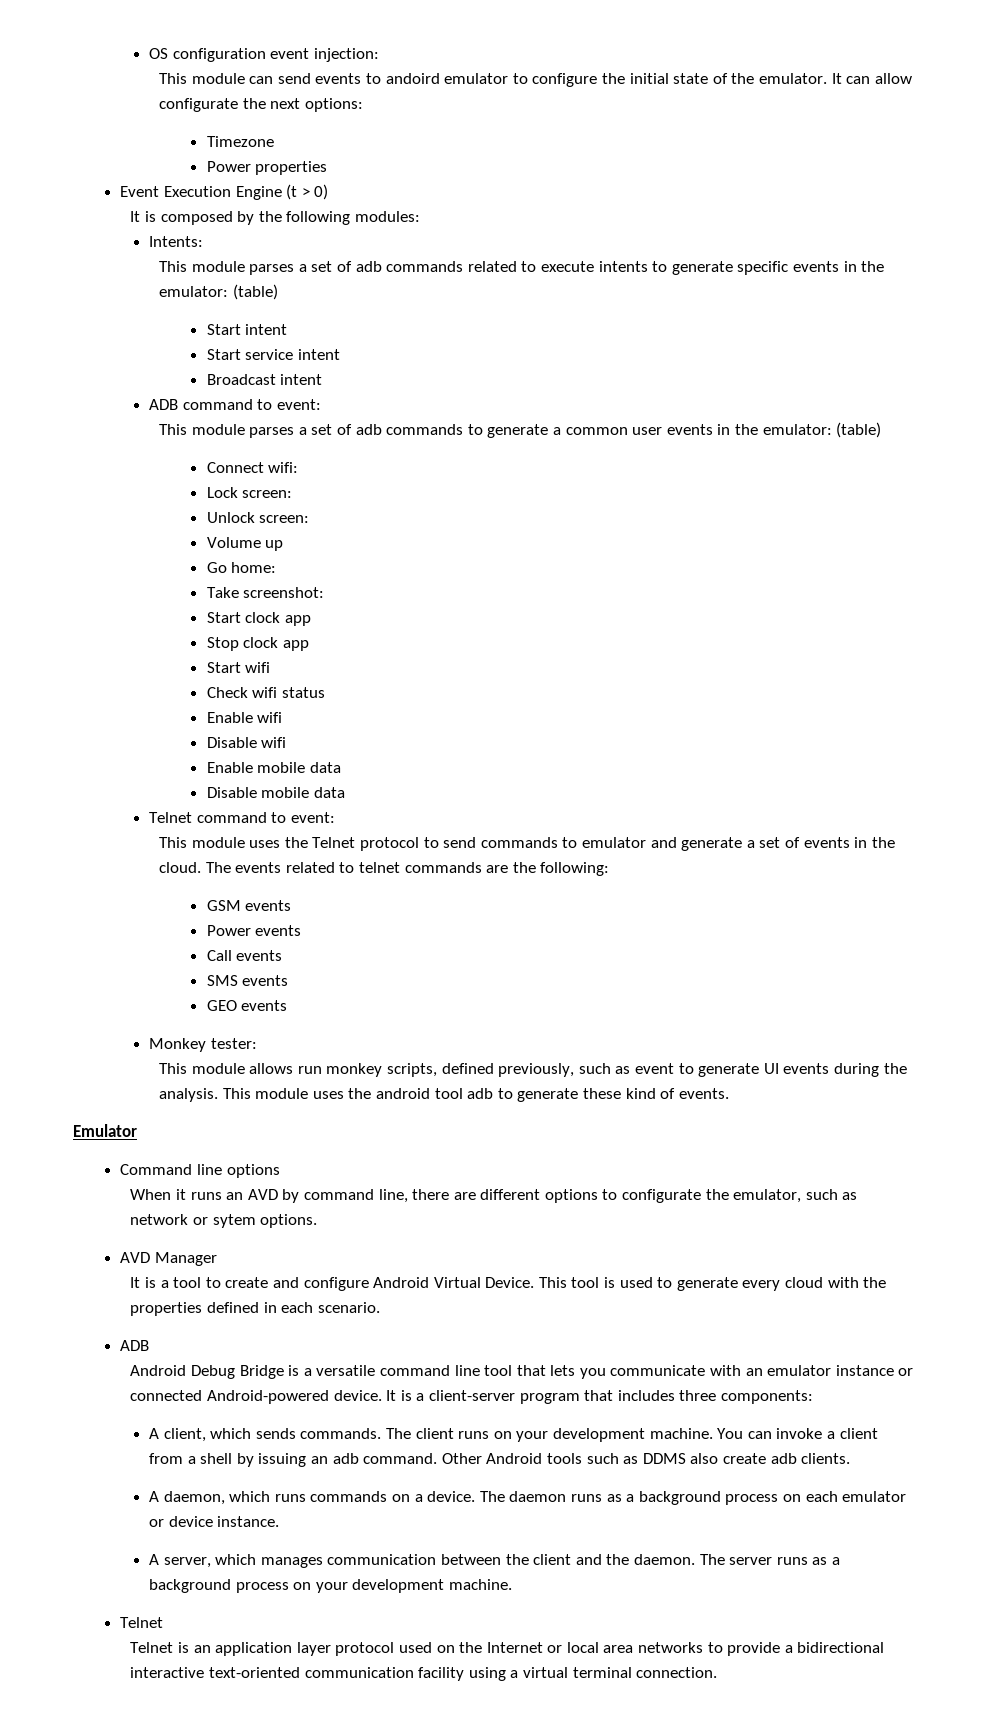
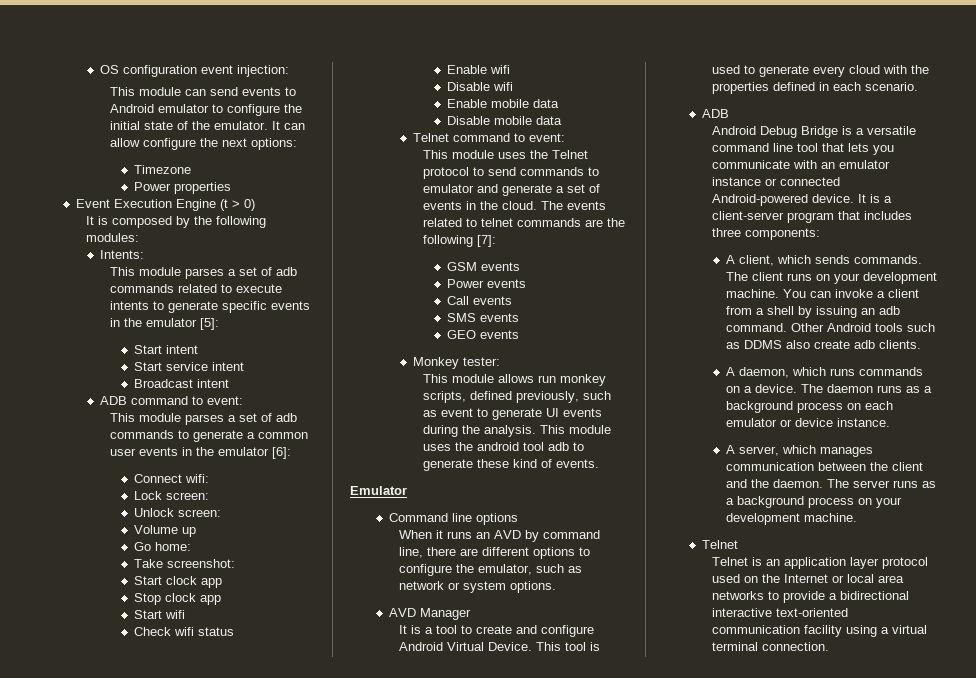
[385,73,440,84] andoird -> [109,104,154,113] Android
[159,98,239,112] configurate -> [142,138,196,150] configure
[159,284,278,300] emulator: (table) -> [145,318,219,330] emulator [5]:
[762,422,882,438] emulator: (table) -> [217,447,291,459] emulator [6]:
[540,862,610,876] following: -> [422,235,496,247] following [7]:
[622,1189,702,1203] configurate -> [398,564,452,576] configure
[212,1214,256,1228] sytem -> [462,581,506,593] system

